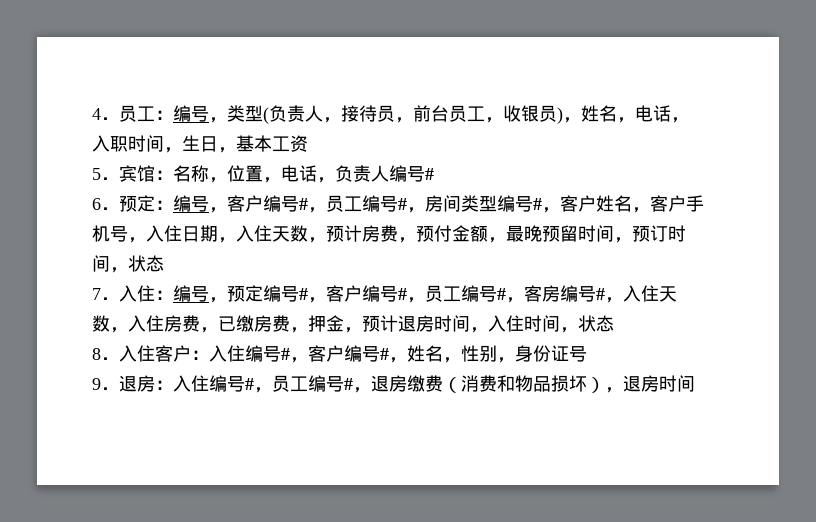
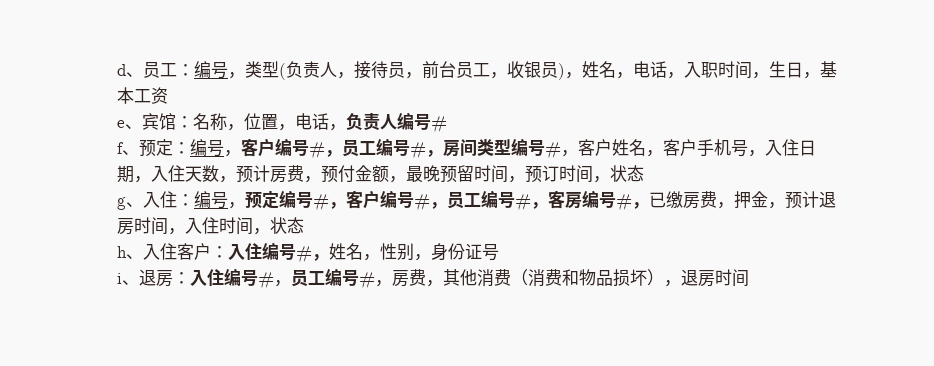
[91,108,119,120] 4． -> [116,64,143,77] d、
[91,168,119,180] 5． -> [116,120,142,129] e、
[91,198,119,210] 6． -> [116,142,139,155] f、
[91,288,119,300] 7． -> [116,197,143,210] g、
[622,285,677,302] [91,315,218,333] 入住天数，入住房费， -> (649, 205) none
[91,348,119,360] 8． -> [116,246,143,259] h、
[307,345,407,363] 客户编号#， -> (329, 257) none
[91,378,119,390] 9． -> [116,273,139,285] i、
[370,375,425,392] 退房缴 -> [391,269,494,287] 房费，其他消

